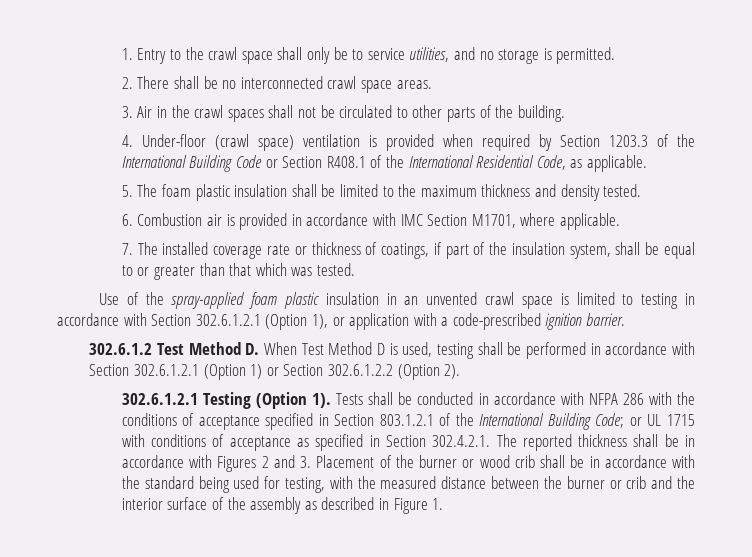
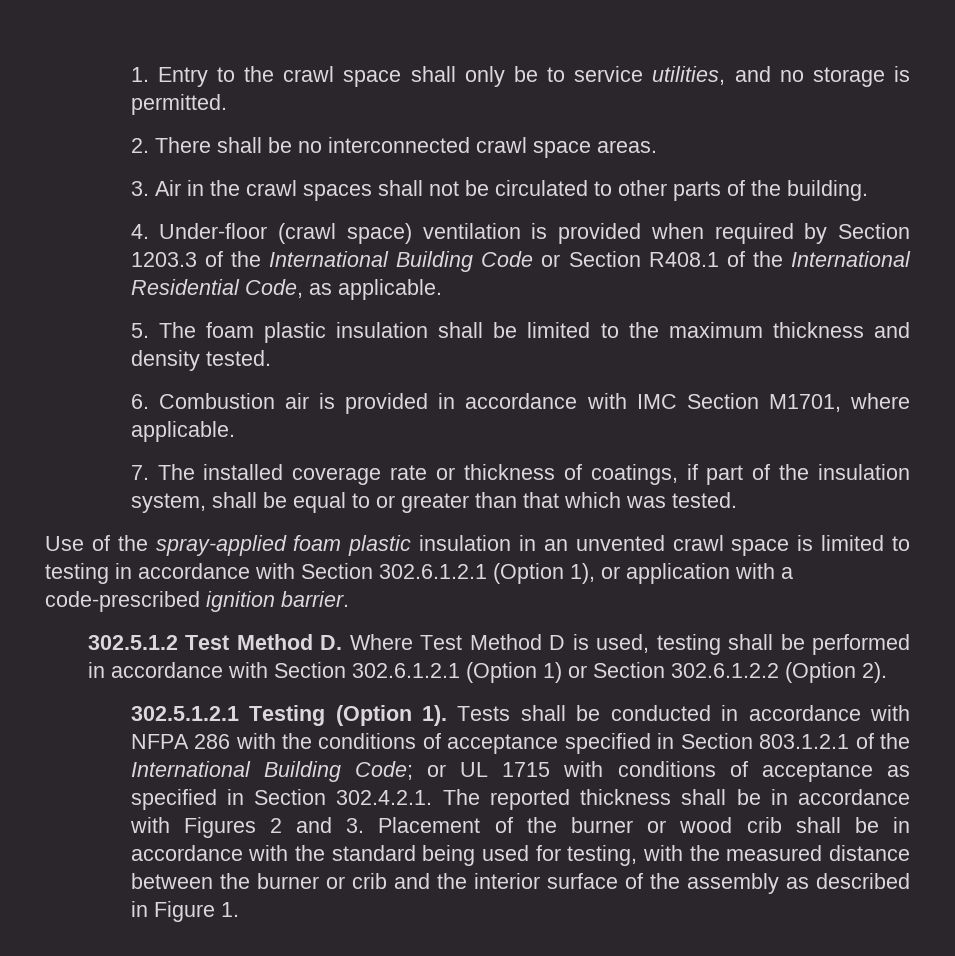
[89,343,153,355] 302.6.1.2 -> [87,635,178,650] 302.5.1.2
[264,342,298,355] When -> [349,634,413,650] Where
[121,393,198,405] 302.6.1.2.1 -> [130,706,239,721] 302.5.1.2.1

